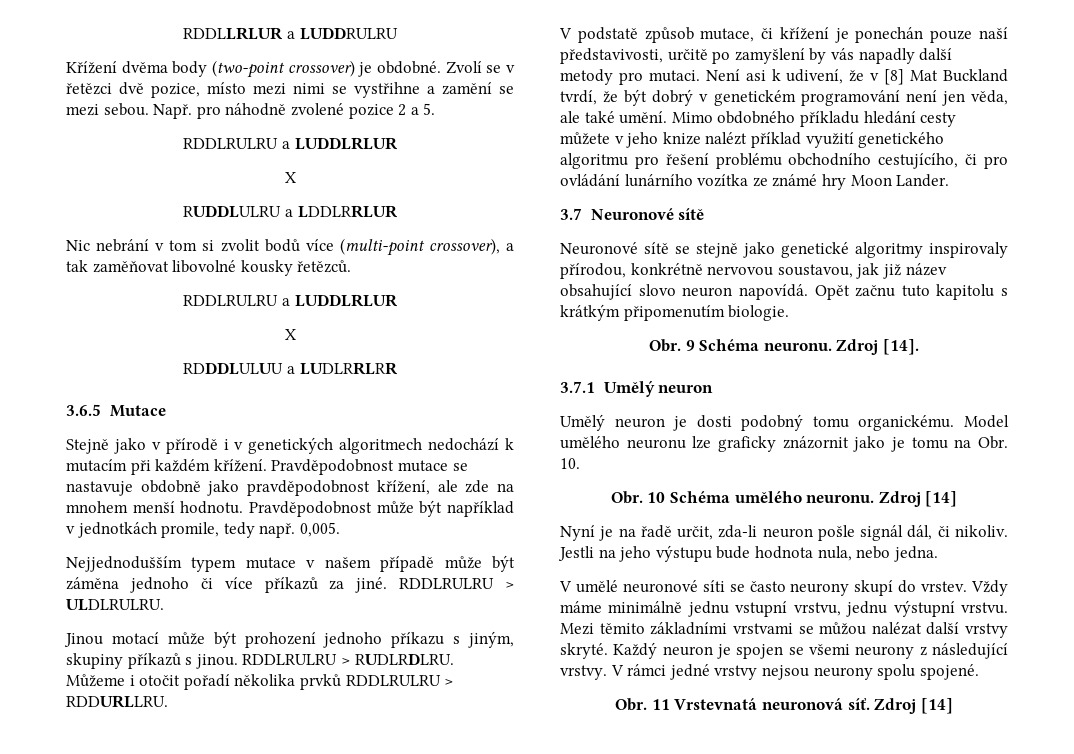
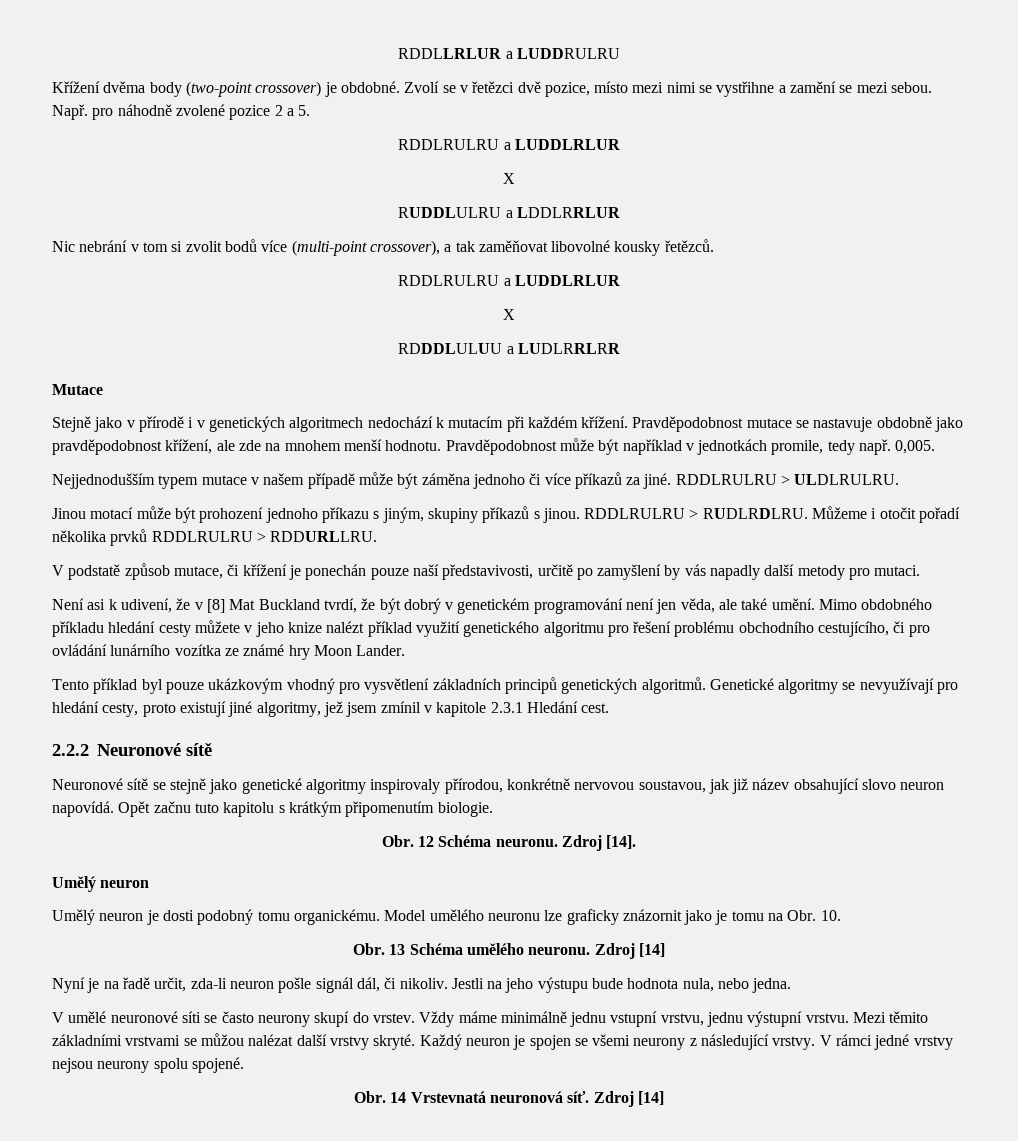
[66,404,101,416] 3.6.5 -> (620, 348) none
(700, 76) none -> (921, 570) //
[560,208,582,220] 3.7 -> [52,677,959,694] [52,701,610,717] [52,744,89,756] Tento příklad byl pouze ukázkovým vhodný pro vysvětlení základních principů genetických algoritmů. Genetické algoritmy se nevyužívají pro hledání cesty, proto existují jiné algoritmy, jež jsem zmínil v kapitole 2.3.1 Hledání cest. // 2.2.2
[685,340,695,351] 9 -> [418,836,435,847] 12
[560,381,595,393] 3.7.1 -> (637, 842) none
[647,492,666,503] 10 -> [389,944,406,955] 13
[651,699,670,710] 11 -> [390,1092,407,1103] 14

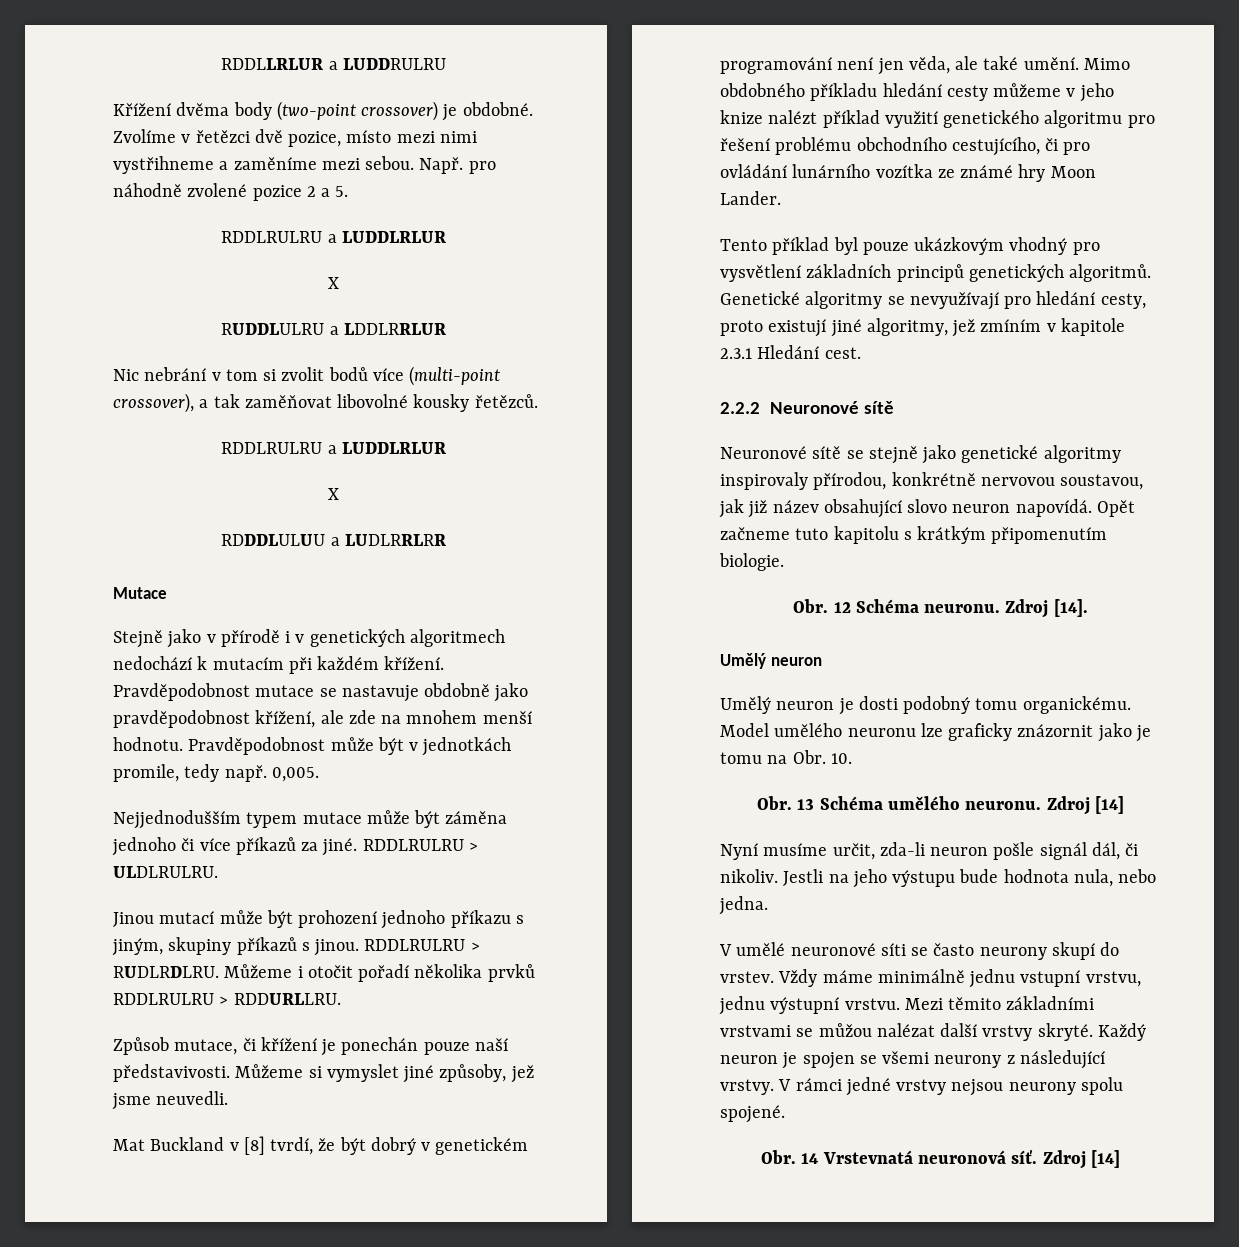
[404,81,456,93] Zvolí se -> [113,129,176,143] Zvolíme
[699,81,853,97] se vystřihne a zamění se -> [113,156,317,174] vystřihneme a zaměníme
[622,439,682,455] například -> (404, 746) none
[250,473,355,489] v našem případě -> (362, 818) none
[90,507,134,519] motací -> [159,911,215,924] mutací
[52,563,170,580] V podstatě způsob -> [113,1037,169,1055] Způsob
[442,564,921,580] [52,598,320,613] představivosti, určitě po zamyšlení by vás napadly další metody pro mutaci. // Není asi k udivení, že v [8] Mat Buckland -> [113,1064,534,1083] [112,1091,229,1110] [113,1136,265,1155] představivosti. Můžeme si vymyslet jiné způsoby, jež jsme neuvedli. // Mat Buckland v [8]
[194,620,240,633] můžete -> [993,83,1062,97] můžeme
[346,701,421,717] jsem zmínil -> [980,319,1042,332] zmíním
[153,801,191,813] začnu -> [720,527,790,540] začneme
[87,977,150,993] je na řadě -> [763,843,828,856] musíme

